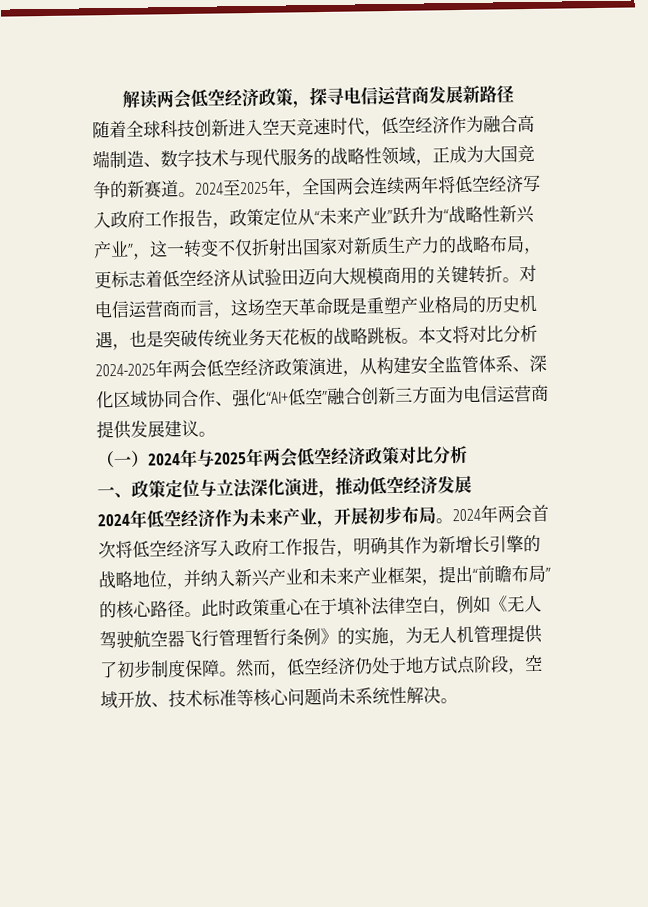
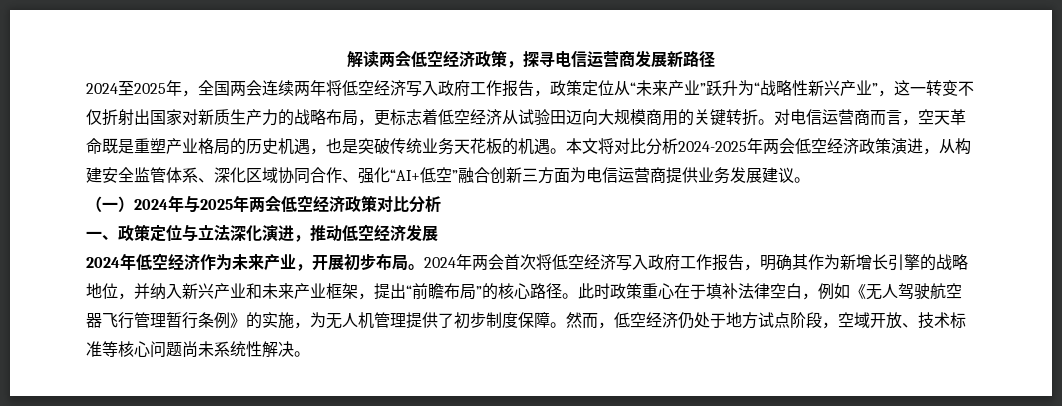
[92,114,535,139] [92,144,535,169] [93,180,196,199] 随着全球科技创新进入空天竞速时代，低空经济作为融合高端制造、数字技术与现代服务的战略性领域，正成为大国竞争的新赛道。 -> (715, 59) none
[230,298,265,317] 这场 -> (918, 122) none
[333,326,402,346] 战略跳板 -> [518,138,550,155] 机遇
(132, 430) none -> [698,167,730,184] 业务

